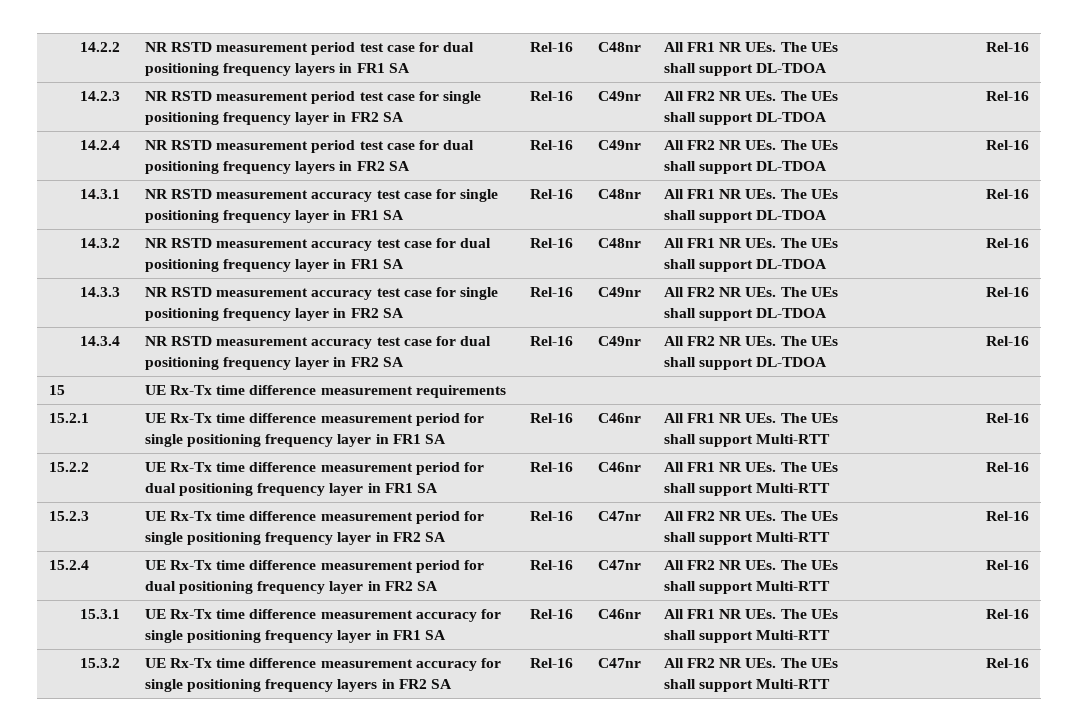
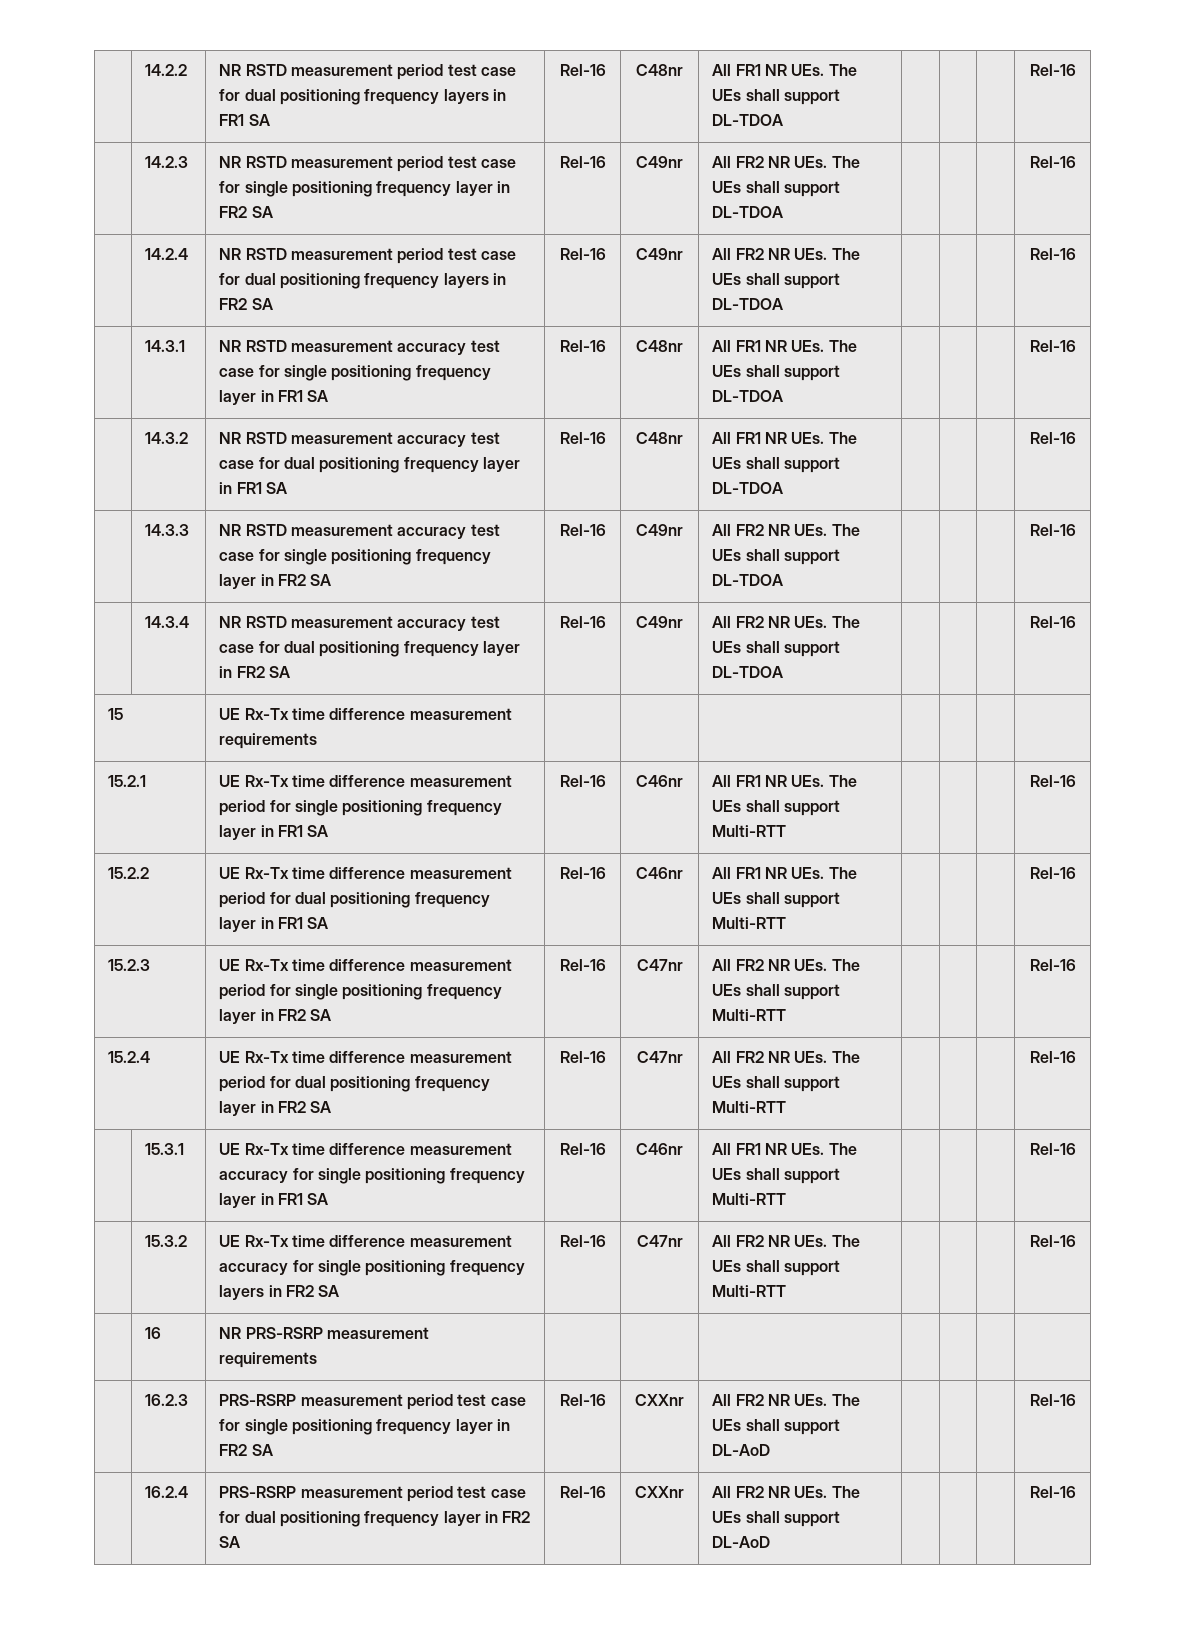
(1029, 663) none -> [145,1327,162,1339] [219,1327,429,1339] [219,1352,318,1368] [145,1394,189,1406] [219,1394,526,1410] [219,1419,510,1435] [219,1444,273,1456] [559,1394,606,1406] [635,1394,684,1406] [712,1394,860,1406] [712,1419,840,1435] [712,1444,771,1456] [1029,1394,1076,1406] [145,1486,189,1498] [219,1486,526,1502] [219,1511,531,1527] [219,1536,241,1548] [559,1486,606,1498] [635,1486,684,1498] [712,1486,860,1498] [712,1511,840,1527] [712,1536,771,1548] [1029,1486,1076,1498] // | 16 | NR PRS-RSRP measurement requirements | | | | | | | // | 16.2.3 | PRS-RSRP measurement period test case for single positioning frequency layer in FR2 SA | Rel-16 | CXXnr | All FR2 NR UEs. The UEs shall support DL-AoD | | | | Rel-16 // | 16.2.4 | PRS-RSRP measurement period test case for dual positioning frequency layer in FR2 SA | Rel-16 | CXXnr | All FR2 NR UEs. The UEs shall support DL-AoD | | | | Rel-16

